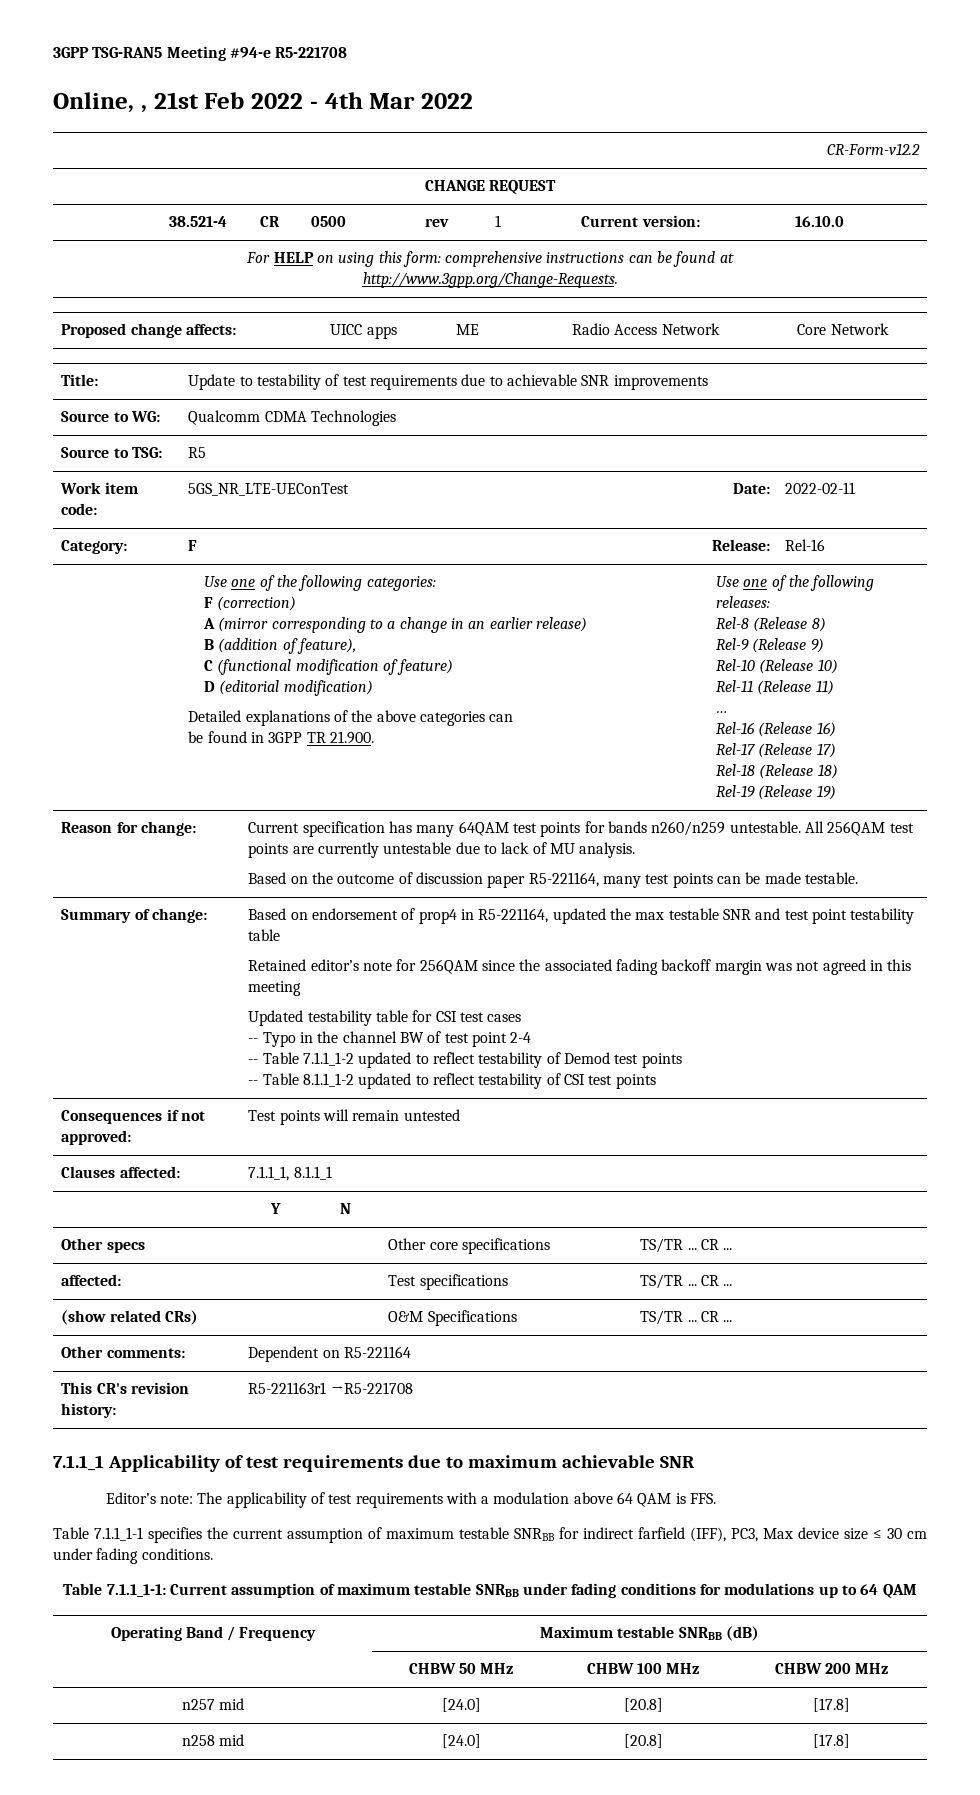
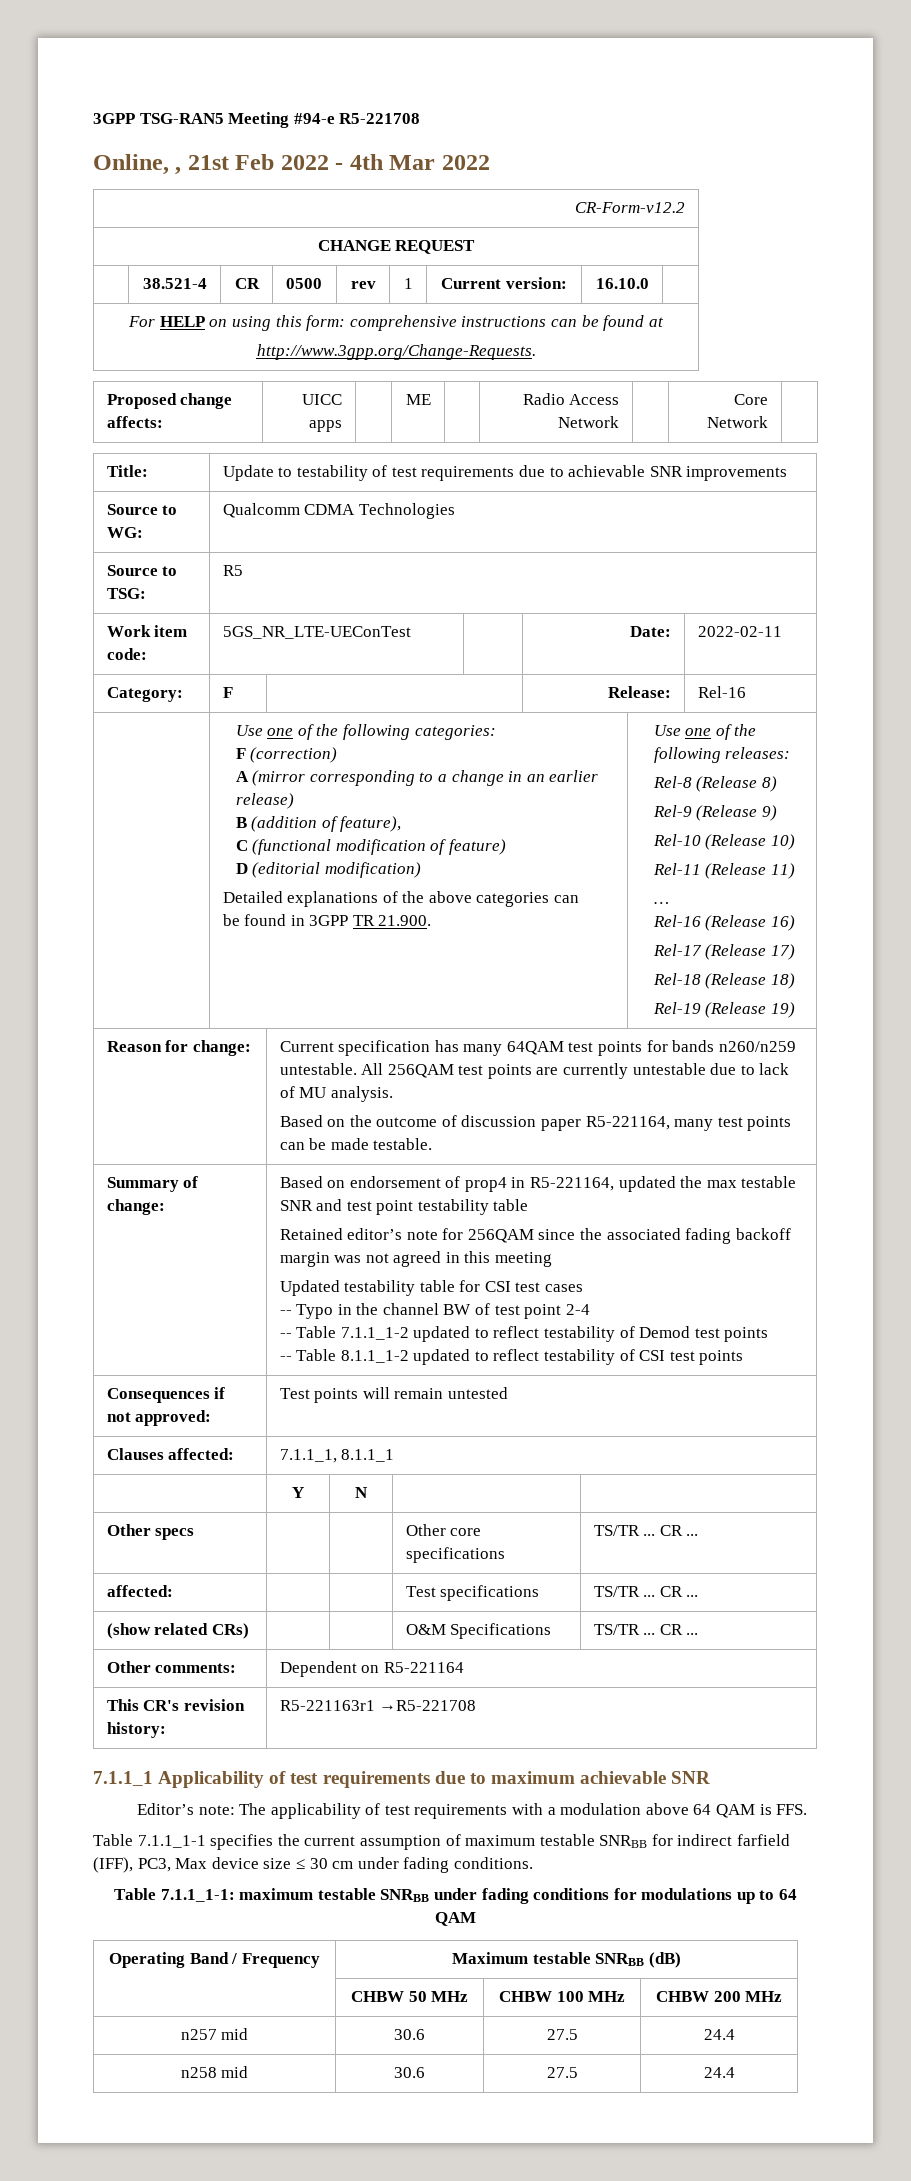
[170,1583,335,1598] Current assumption of -> (235, 1895) none
[441,1698,481,1712] [623,1698,663,1712] [813,1698,850,1712] [24.0] | [20.8] | [17.8] -> [394,2029,425,2040] [546,2029,578,2040] [703,2029,735,2040] 30.6 | 27.5 | 24.4
[441,1734,481,1748] [623,1734,663,1748] [813,1734,850,1748] [24.0] | [20.8] | [17.8] -> [394,2067,425,2078] [546,2067,578,2078] [703,2067,735,2078] 30.6 | 27.5 | 24.4

